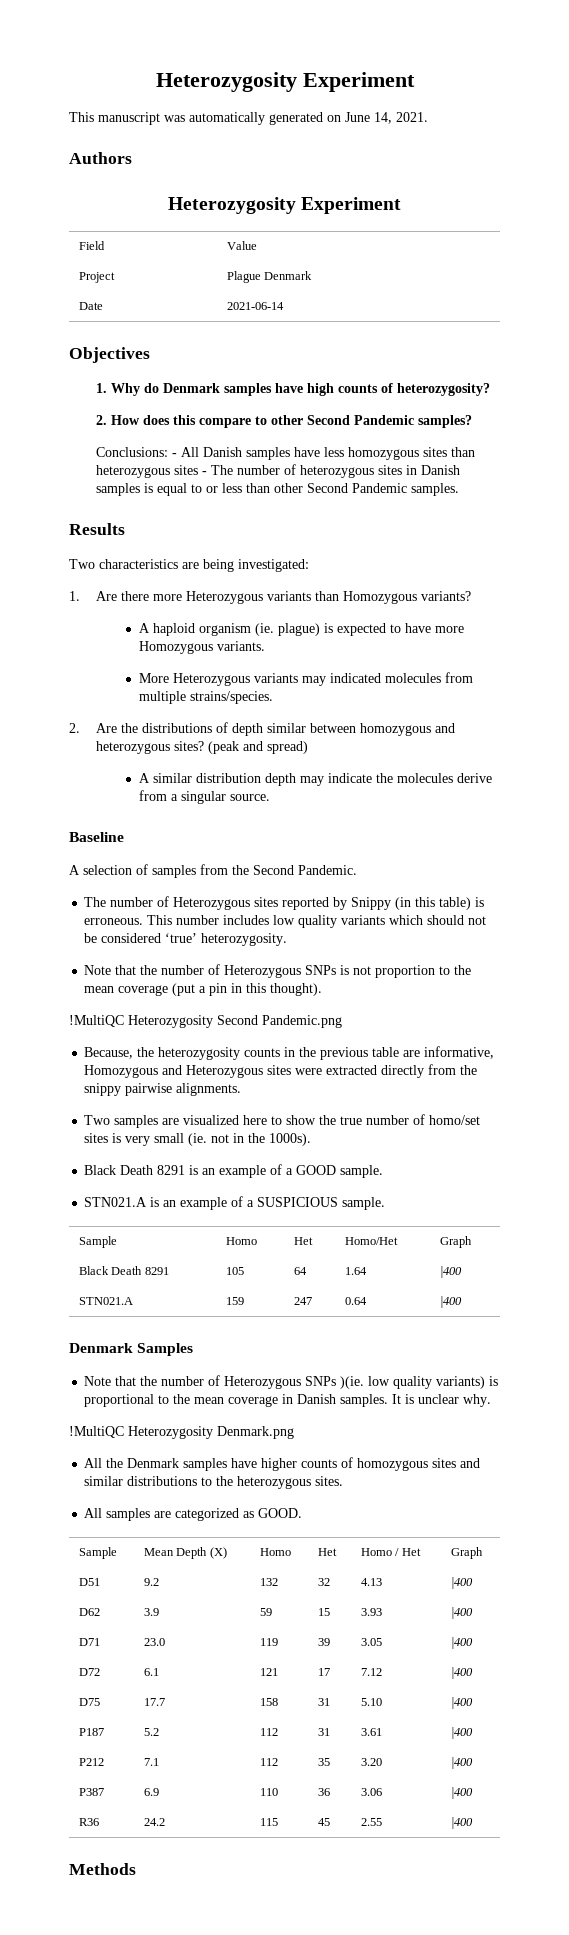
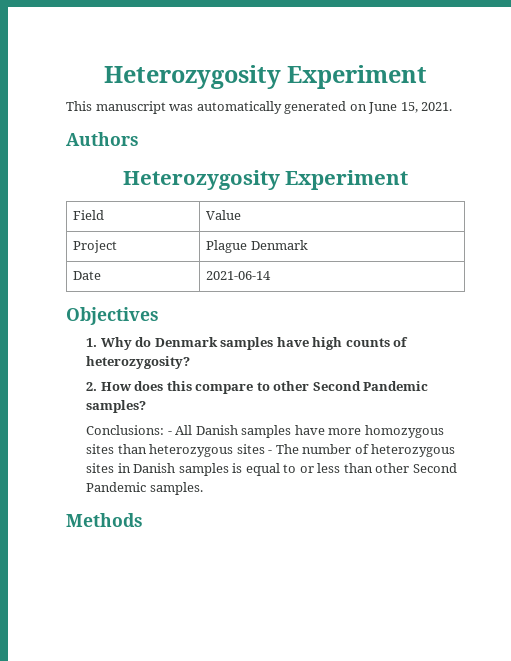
[374,112,392,124] 14, -> [400,102,418,113] 15,
[324,447,345,457] less -> [328,428,362,435] more
[69,523,125,535] [69,559,309,572] [69,591,472,604] [138,623,464,636] [138,641,265,654] [138,672,473,686] [138,691,273,704] [69,722,456,736] [96,741,309,754] [138,773,492,786] [138,790,270,804] [69,832,124,842] [69,864,357,878] [84,896,485,910] [84,915,487,928] [84,933,288,946] [84,964,472,978] [84,983,323,996] [69,1015,342,1028] [84,1046,495,1060] [84,1064,478,1078] [84,1083,242,1096] [84,1114,481,1128] [84,1133,312,1146] [84,1164,384,1178] [84,1196,386,1210] [78,1236,117,1248] [225,1237,257,1245] [293,1237,313,1245] [344,1237,398,1245] [439,1236,472,1248] [78,1266,169,1275] [225,1267,244,1275] [293,1267,307,1275] [344,1267,367,1275] [439,1266,462,1278] [78,1297,133,1305] [225,1297,244,1305] [293,1297,312,1305] [344,1297,367,1305] [439,1296,462,1308] [69,1343,194,1356] [84,1375,499,1389] [84,1394,492,1407] [69,1426,294,1439] [84,1457,481,1471] [84,1476,344,1489] [84,1508,303,1521] [78,1547,117,1559] [143,1547,227,1559] [259,1548,291,1556] [317,1548,337,1556] [360,1548,421,1556] [450,1547,483,1559] [78,1578,100,1586] [143,1578,159,1586] [259,1578,278,1586] [317,1578,330,1586] [360,1578,382,1586] [450,1577,473,1589] [78,1608,100,1616] [143,1608,159,1616] [259,1608,272,1616] [317,1608,330,1616] [360,1608,382,1616] [450,1607,473,1619] [78,1638,100,1646] [143,1638,165,1646] [259,1638,278,1646] [317,1638,330,1646] [360,1638,382,1646] [450,1637,473,1649] [78,1668,100,1676] [143,1668,159,1676] [259,1668,278,1676] [317,1668,330,1676] [360,1668,382,1676] [450,1667,473,1679] [78,1698,100,1706] [143,1698,165,1706] [259,1698,278,1706] [317,1698,330,1706] [360,1698,382,1706] [450,1697,473,1709] [78,1728,104,1736] [143,1728,159,1736] [259,1728,278,1736] [317,1728,330,1736] [360,1728,382,1736] [450,1727,473,1739] [78,1758,104,1766] [143,1758,159,1766] [259,1758,278,1766] [317,1758,330,1766] [360,1758,382,1766] [450,1757,473,1769] [78,1788,104,1796] [143,1788,159,1796] [259,1788,278,1796] [317,1788,330,1796] [360,1788,382,1796] [450,1787,473,1799] [78,1818,99,1826] [143,1818,165,1826] [259,1818,278,1826] [317,1818,330,1826] [360,1818,382,1826] [450,1817,473,1829] // Results // Two characteristics are being investigated: // 1. Are there more Heterozygous variants than Homozygous variants? // A haploid organism (ie. plague) is expected to have more Homozygous variants. // More Heterozygous variants may indicated molecules from multiple strains/species. // 2. Are the distributions of depth similar between homozygous and heterozygous sites? (peak and spread) // A similar distribution depth may indicate the molecules derive from a singular source. // Baseline // A selection of samples from the Second Pandemic. // The number of Heterozygous sites reported by Snippy (in this table) is erroneous. This number includes low quality variants which should not be considered ‘true’ heterozygosity. // Note that the number of Heterozygous SNPs is not proportion to the mean coverage (put a pin in this thought). // !MultiQC Heterozygosity Second Pandemic.png // Because, the heterozygosity counts in the previous table are informative, Homozygous and Heterozygous sites were extracted directly from the snippy pairwise alignments. // Two samples are visualized here to show the true number of homo/set sites is very small (ie. not in the 1000s). // Black Death 8291 is an example of a GOOD sample. // STN021.A is an example of a SUSPICIOUS sample. // Sample | Homo | Het | Homo/Het | Graph // Black Death 8291 | 105 | 64 | 1.64 | |400 // STN021.A | 159 | 247 | 0.64 | |400 // Denmark Samples // Note that the number of Heterozygous SNPs )(ie. low quality variants) is proportional to the mean coverage in Danish samples. It is unclear why. // !MultiQC Heterozygosity Denmark.png // All the Denmark samples have higher counts of homozygous sites and similar distributions to the heterozygous sites. // All samples are categorized as GOOD. // Sample | Mean Depth (X) | Homo | Het | Homo / Het | Graph // D51 | 9.2 | 132 | 32 | 4.13 | |400 // D62 | 3.9 | 59 | 15 | 3.93 | |400 // D71 | 23.0 | 119 | 39 | 3.05 | |400 // D72 | 6.1 | 121 | 17 | 7.12 | |400 // D75 | 17.7 | 158 | 31 | 5.10 | |400 // P187 | 5.2 | 112 | 31 | 3.61 | |400 // P212 | 7.1 | 112 | 35 | 3.20 | |400 // P387 | 6.9 | 110 | 36 | 3.06 | |400 // R36 | 24.2 | 115 | 45 | 2.55 | |400 -> (203, 488) none

